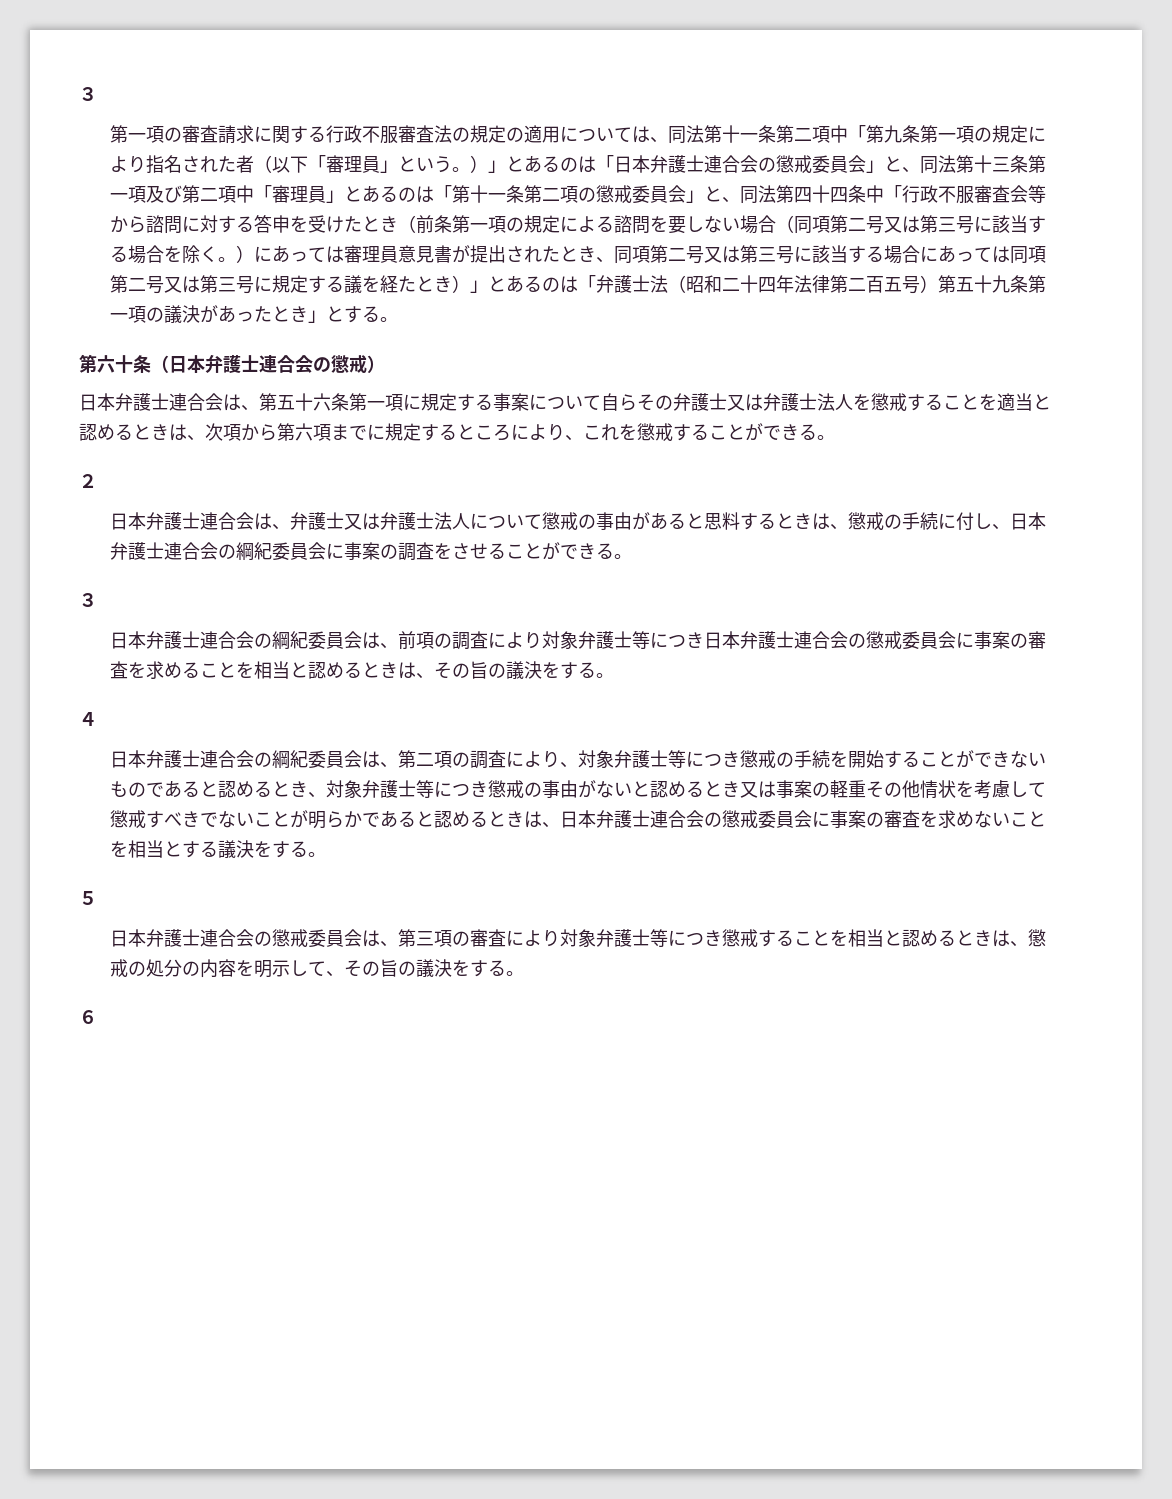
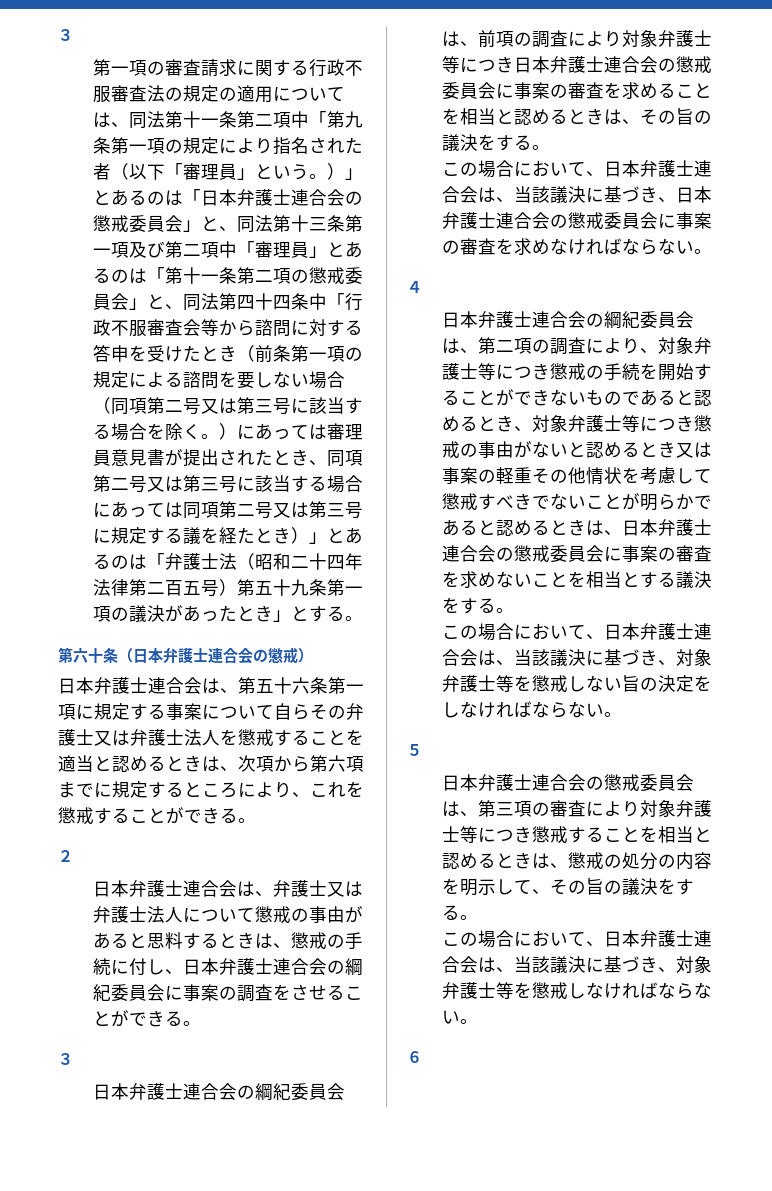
(615, 675) none -> [441,160,712,178] [441,186,712,203] [441,212,712,230] [441,238,712,255] // この場合において、日本弁護士連合会は、当該議決に基づき、日本弁護士連合会の懲戒委員会に事案の審査を求めなければならない。
(327, 854) none -> [441,623,712,641] [441,649,712,666] [441,675,712,693] [441,701,622,718] // この場合において、日本弁護士連合会は、当該議決に基づき、対象弁護士等を懲戒しない旨の決定をしなければならない。
(525, 973) none -> [441,930,712,948] [441,956,712,973] [441,982,712,1000] [441,1010,478,1024] // この場合において、日本弁護士連合会は、当該議決に基づき、対象弁護士等を懲戒しなければならない。

